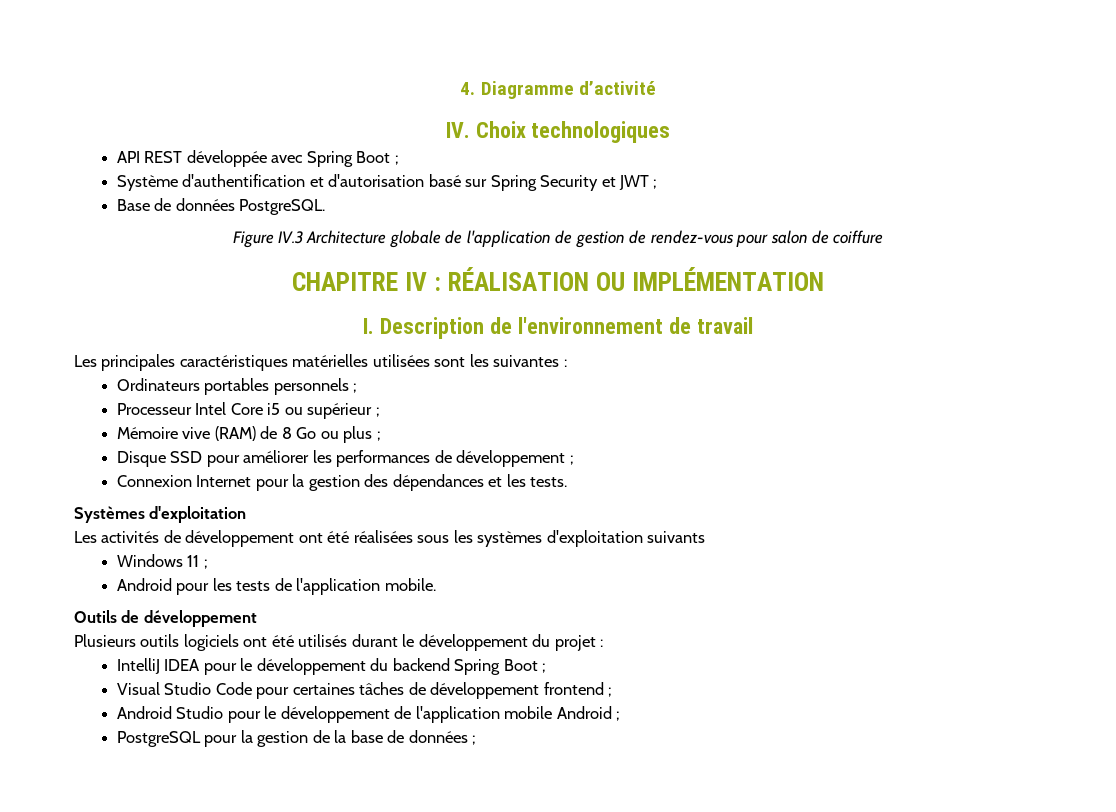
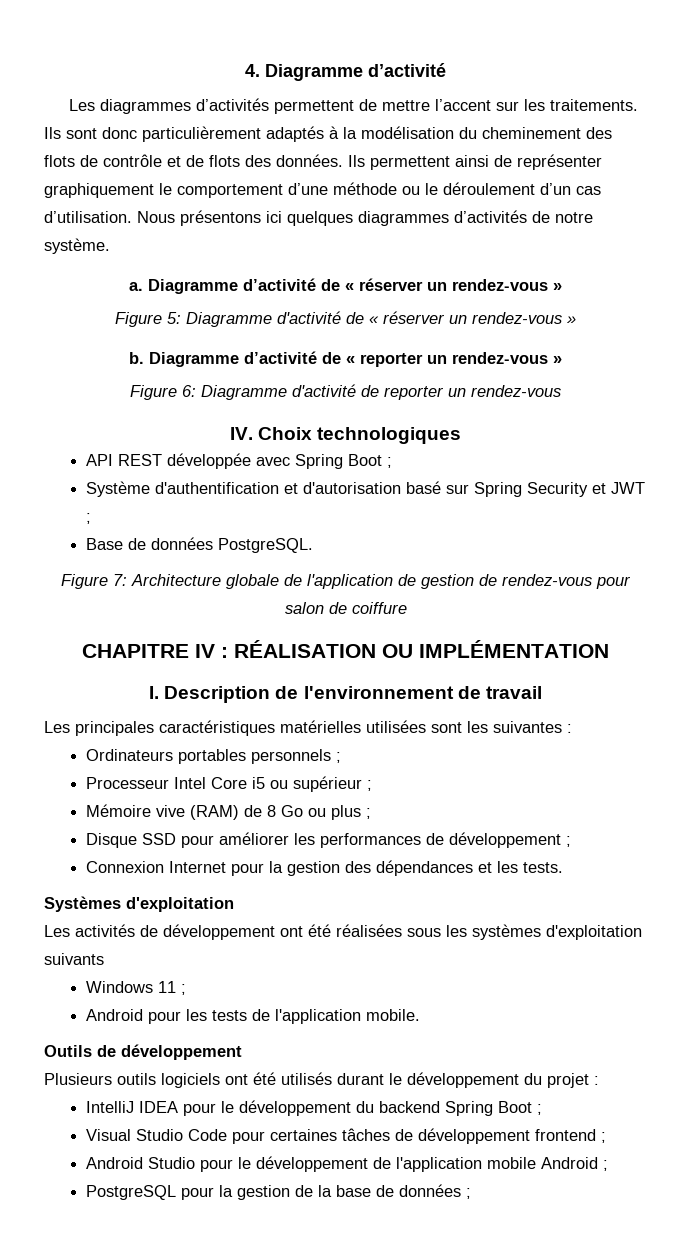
(656, 88) none -> [68,98,638,114] [44,126,612,142] [44,154,602,170] [44,182,601,198] [44,210,593,226] [44,238,110,254] [129,278,562,294] [115,311,576,327] [129,351,562,367] [130,384,561,400] // Les diagrammes d’activités permettent de mettre l’accent sur les traitements. Ils sont donc particulièrement adaptés à la modélisation du cheminement des flots de contrôle et de flots des données. Ils permettent ainsi de représenter graphiquement le comportement d’une méthode ou le déroulement d’un cas d’utilisation. Nous présentons ici quelques diagrammes d’activités de notre système. // a. Diagramme d’activité de « réserver un rendez-vous » // Figure 5: Diagramme d'activité de « réserver un rendez-vous » // b. Diagramme d’activité de « reporter un rendez-vous » // Figure 6: Diagramme d'activité de reporter un rendez-vous
[278,231,304,244] IV.3 -> [113,574,127,586] 7:

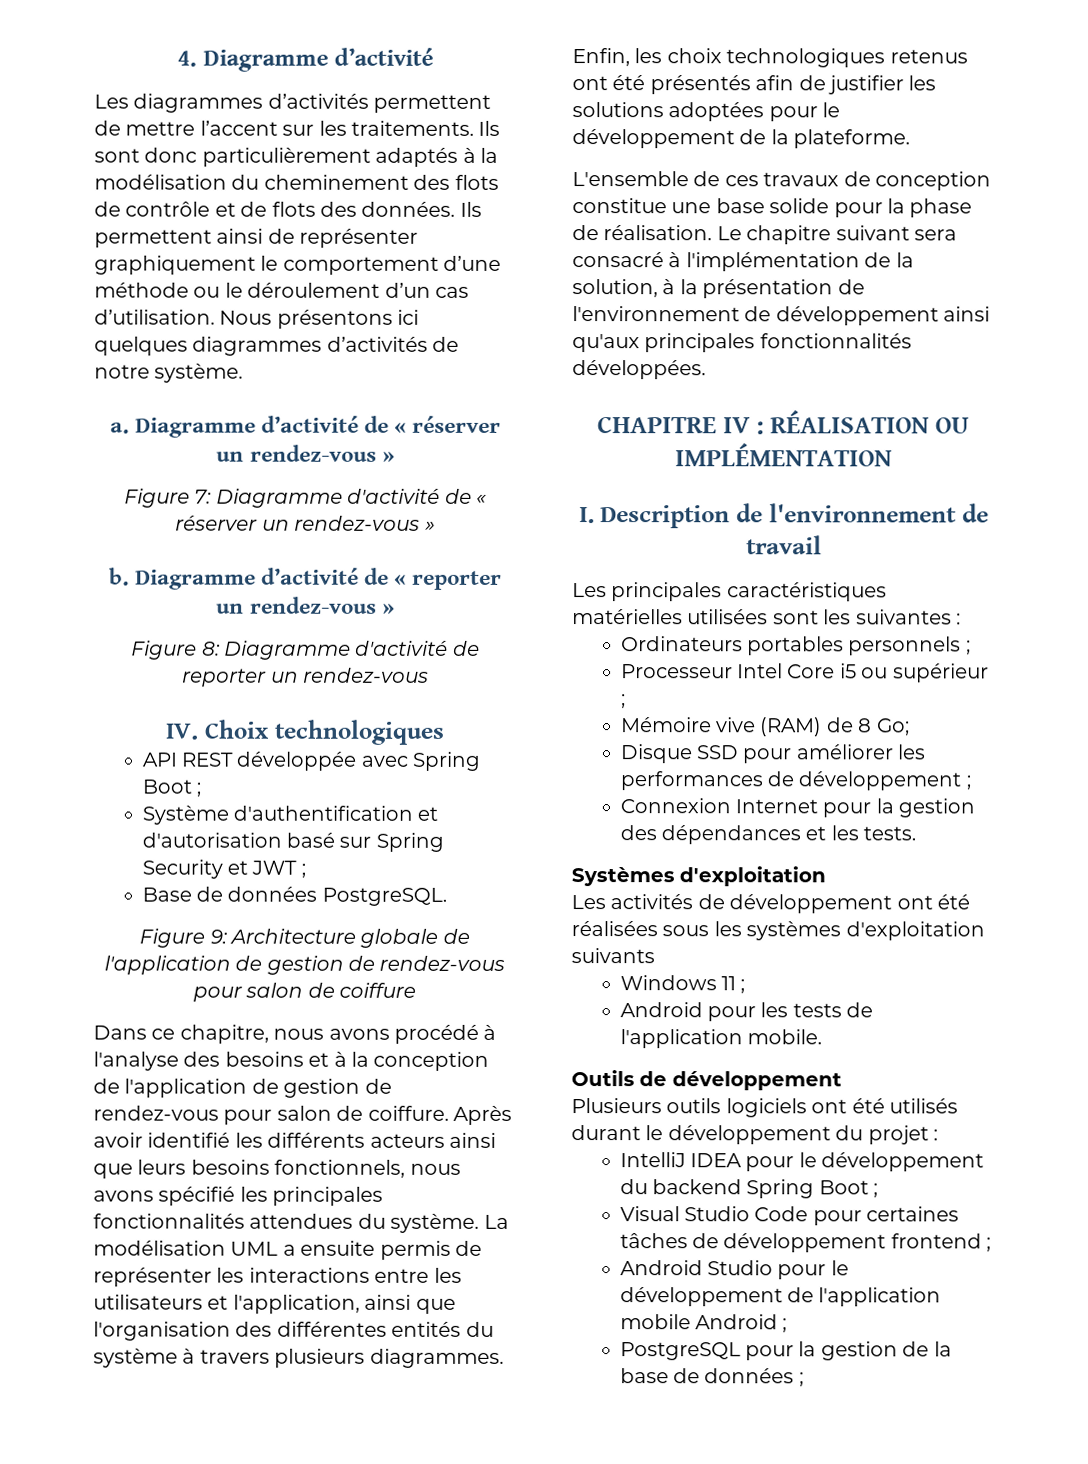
[167,312,181,324] 5: -> [194,489,213,504] 7:
[182,385,196,397] 6: -> [201,641,221,656] 8:
[113,574,127,586] 7: -> [209,929,228,944] 9:
(407, 608) none -> [93,1024,497,1044] [93,1051,490,1071] [93,1078,392,1098] [93,1105,512,1125] [93,1132,496,1148] [93,1159,461,1179] [93,1186,384,1206] [93,1213,509,1233] [93,1240,482,1260] [93,1267,462,1287] [93,1294,456,1314] [93,1321,494,1341] [93,1348,504,1368] [572,48,968,68] [572,75,937,95] [572,102,841,122] [572,129,911,149] [572,171,991,191] [572,198,973,218] [572,225,957,245] [572,252,914,272] [572,279,865,299] [572,306,991,326] [572,333,912,353] [572,360,706,380] // Dans ce chapitre, nous avons procédé à l'analyse des besoins et à la conception de l'application de gestion de rendez-vous pour salon de coiffure. Après avoir identifié les différents acteurs ainsi que leurs besoins fonctionnels, nous avons spécifié les principales fonctionnalités attendues du système. La modélisation UML a ensuite permis de représenter les interactions entre les utilisateurs et l'application, ainsi que l'organisation des différentes entités du système à travers plusieurs diagrammes. Enfin, les choix technologiques retenus ont été présentés afin de justifier les solutions adoptées pour le développement de la plateforme. // L'ensemble de ces travaux de conception constitue une base solide pour la phase de réalisation. Le chapitre suivant sera consacré à l'implémentation de la solution, à la présentation de l'environnement de développement ainsi qu'aux principales fonctionnalités développées.
[281,805,372,820] Go ou plus ; -> [875,718,910,736] Go;

